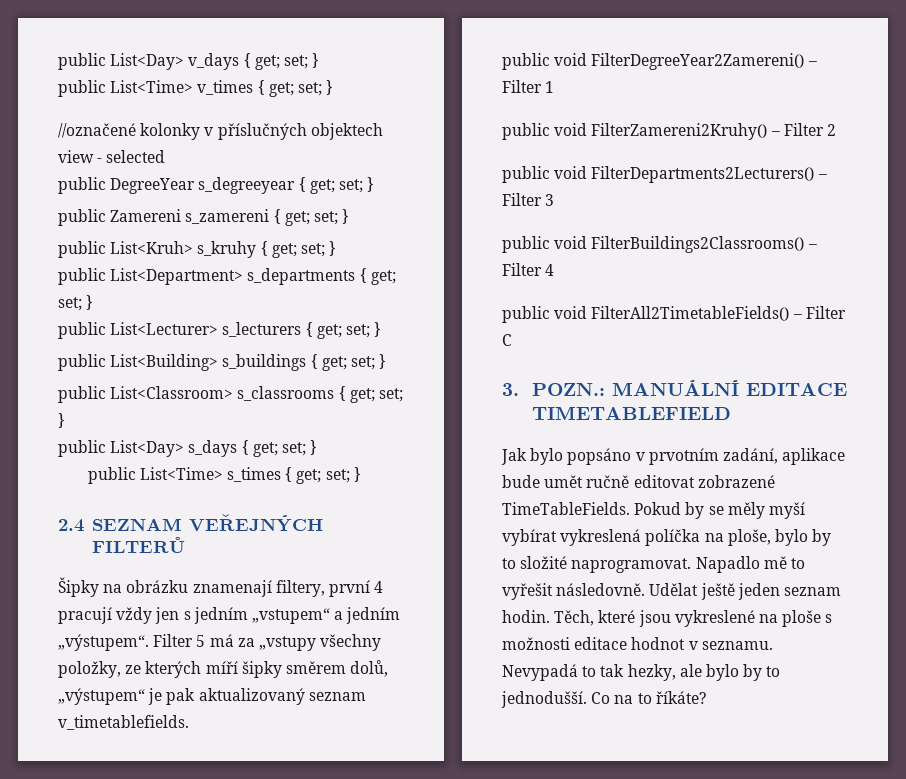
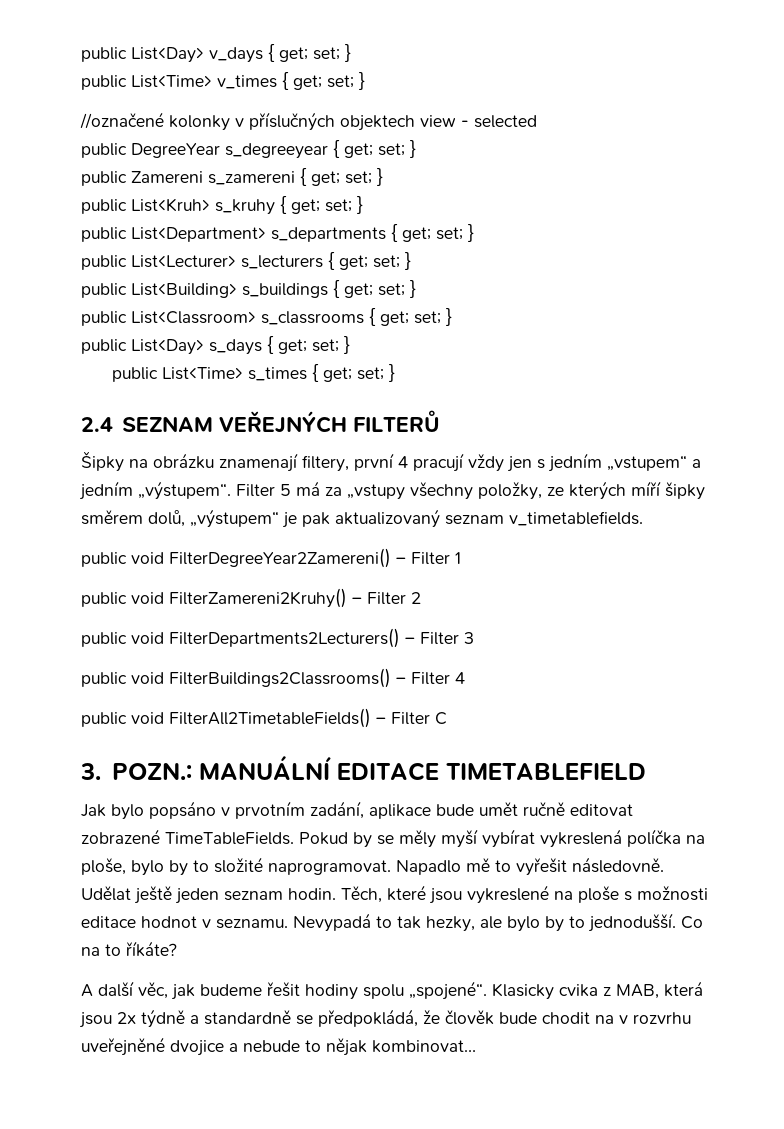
(706, 697) none -> [81,981,703,1000] [79,1009,691,1028] [81,1037,476,1056] // A další věc, jak budeme řešit hodiny spolu „spojené“. Klasicky cvika z MAB, která jsou 2x týdně a standardně se předpokládá, že člověk bude chodit na v rozvrhu uveřejněné dvojice a nebude to nějak kombinovat…

